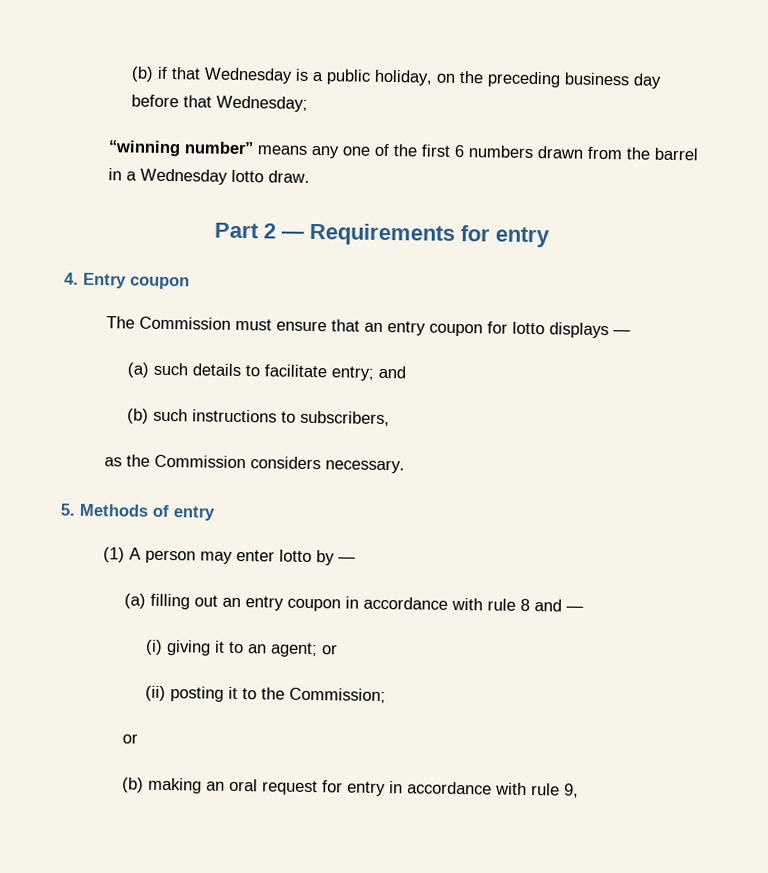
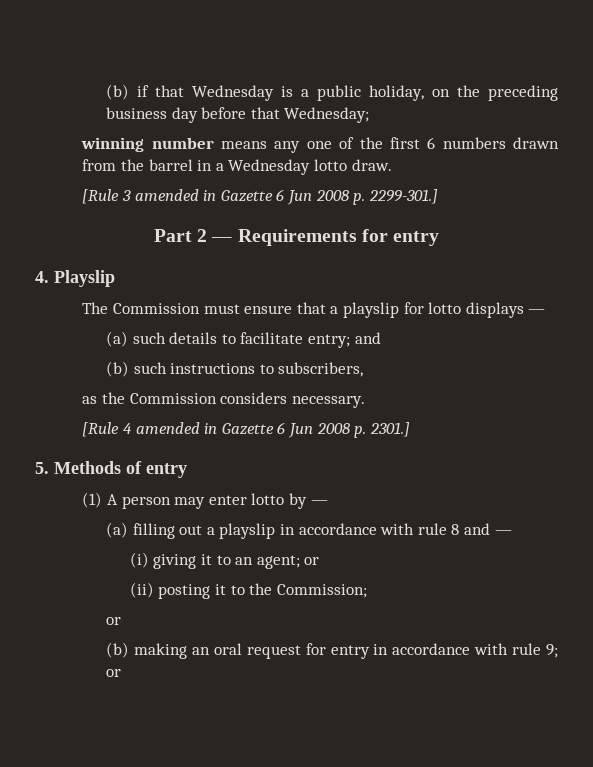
[108,140,255,157] “winning number” -> [81,137,214,152] winning number
(311, 176) none -> [82,189,438,205] // [Rule 3 amended in Gazette 6 Jun 2008 p. 2299-301.]
[83,272,190,290] Entry coupon -> [54,270,115,287] Playslip
[364,321,484,337] an entry coupon -> [330,302,399,318] a playslip
(406, 466) none -> [82,422,410,438] // [Rule 4 amended in Gazette 6 Jun 2008 p. 2301.]
[222,596,342,612] an entry coupon -> [206,523,276,539] a playslip
[564,783,580,798] 9, -> [545,644,558,658] [106,669,122,677] 9; or

